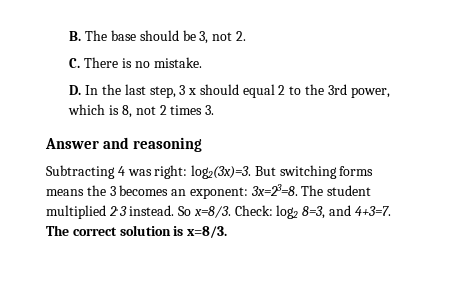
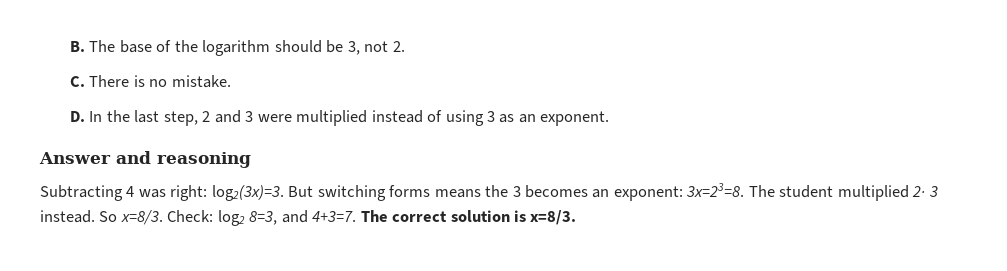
(136, 35) none -> [156,40,271,56] of the logarithm
[179,84,390,98] [68,104,215,118] 3 x should equal 2 to the 3rd power, which is 8, not 2 times 3. -> [202,110,610,126] 2 and 3 were multiplied instead of using 3 as an exponent.

